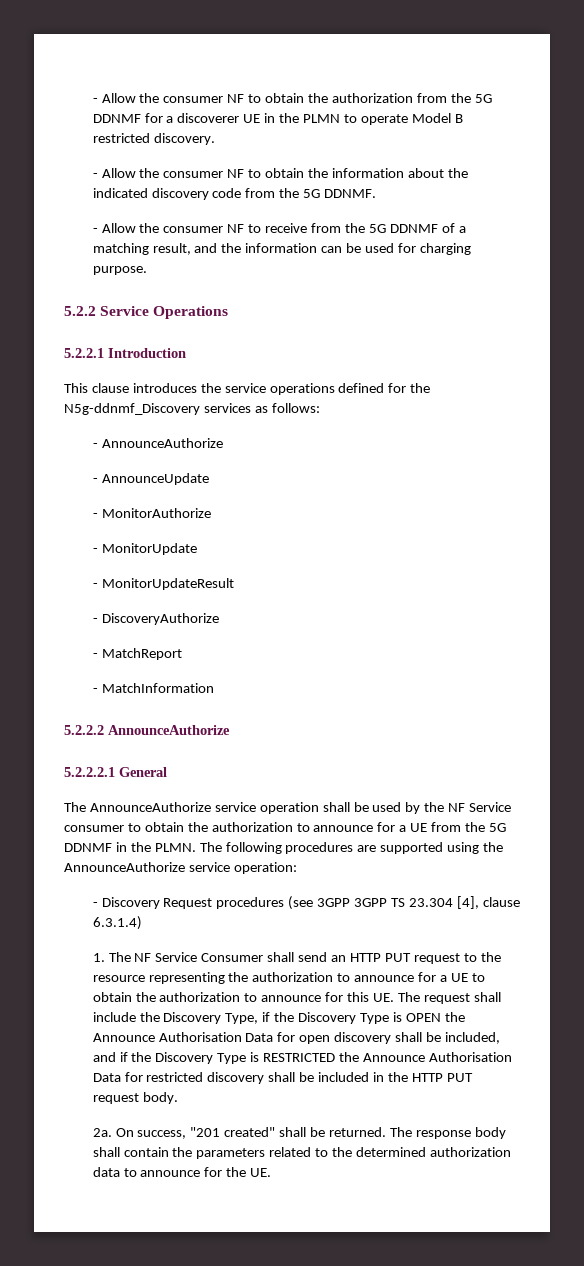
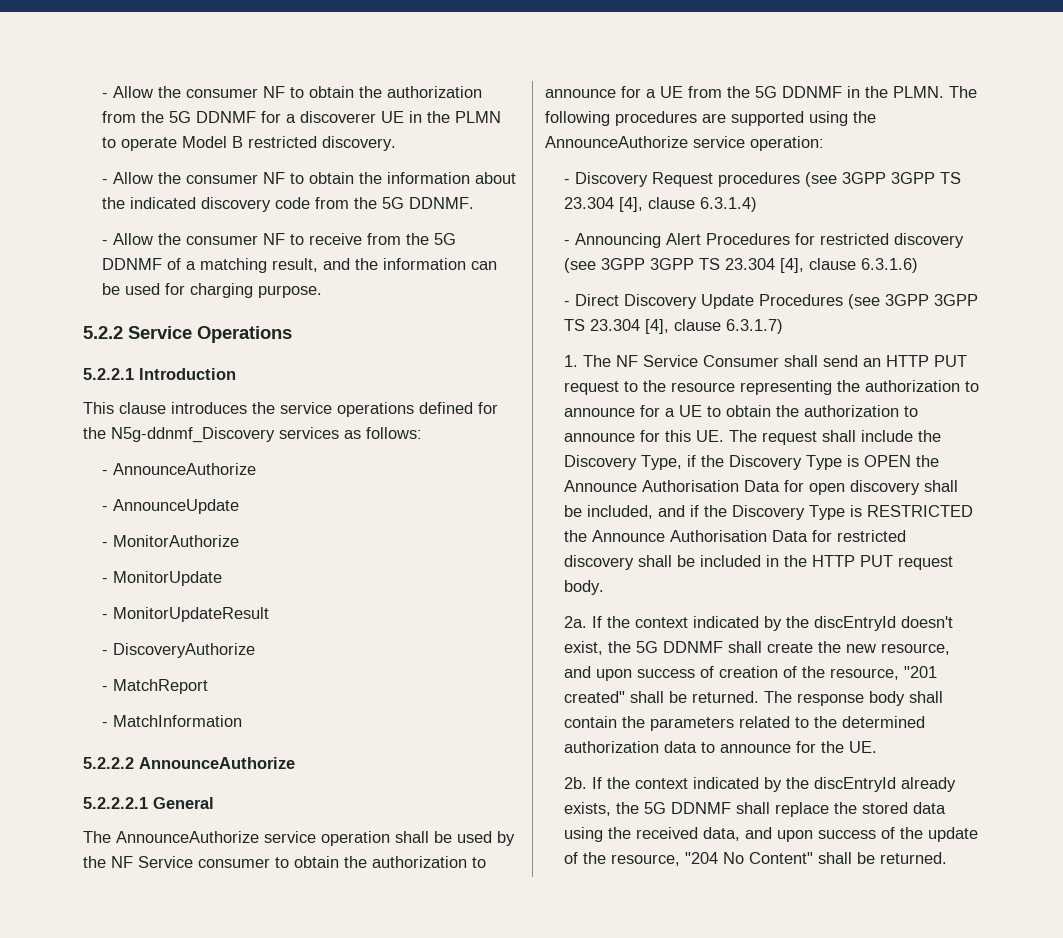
(142, 923) none -> [564,233,965,248] [564,258,919,273] [564,294,979,309] [564,319,784,334] // - Announcing Alert Procedures for restricted discovery (see 3GPP 3GPP TS 23.304 [4], clause 6.3.1.6) // - Direct Discovery Update Procedures (see 3GPP 3GPP TS 23.304 [4], clause 6.3.1.7)
[115,1128,187,1139] On success, -> [592,616,954,631] [564,641,951,655] [564,666,900,681] If the context indicated by the discEntryId doesn't exist, the 5G DDNMF shall create the new resource, and upon success of creation of the resource,
(272, 1172) none -> [564,777,957,792] [564,802,947,817] [564,827,979,842] [564,852,948,866] // 2b. If the context indicated by the discEntryId already exists, the 5G DDNMF shall replace the stored data using the received data, and upon success of the update of the resource, "204 No Content" shall be returned.

